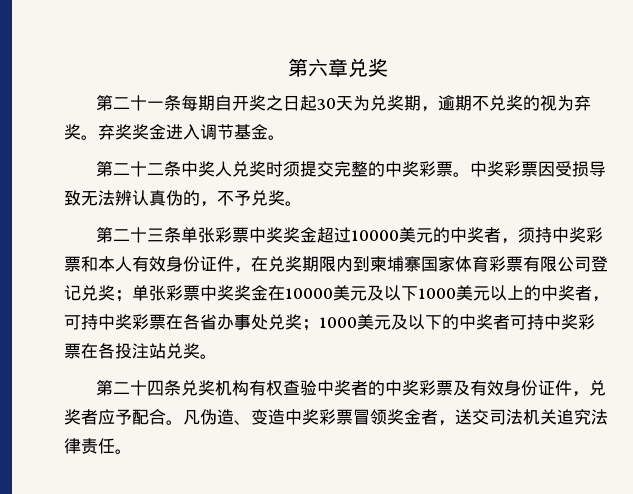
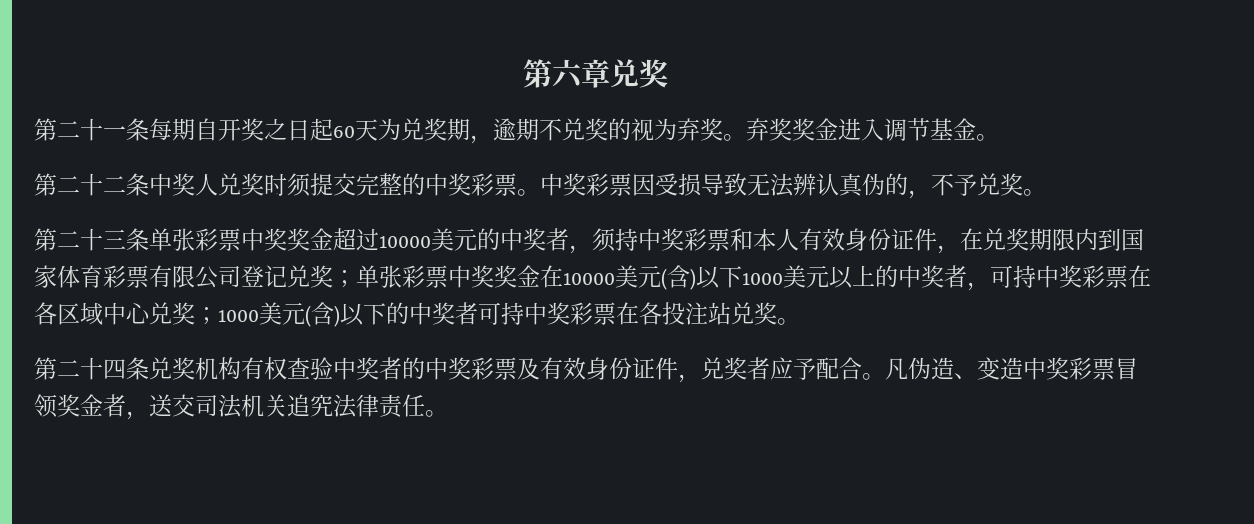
[316,98,336,110] 30 -> [333,126,355,138] 60
[370,256,421,272] 柬埔寨 -> (1121, 239) none
[367,285,384,301] 及 -> [661,265,696,290] (含)
[200,314,268,330] 省办事处 -> [57,302,151,325] 区域中心
[391,314,408,330] 及 -> [305,302,340,327] (含)

